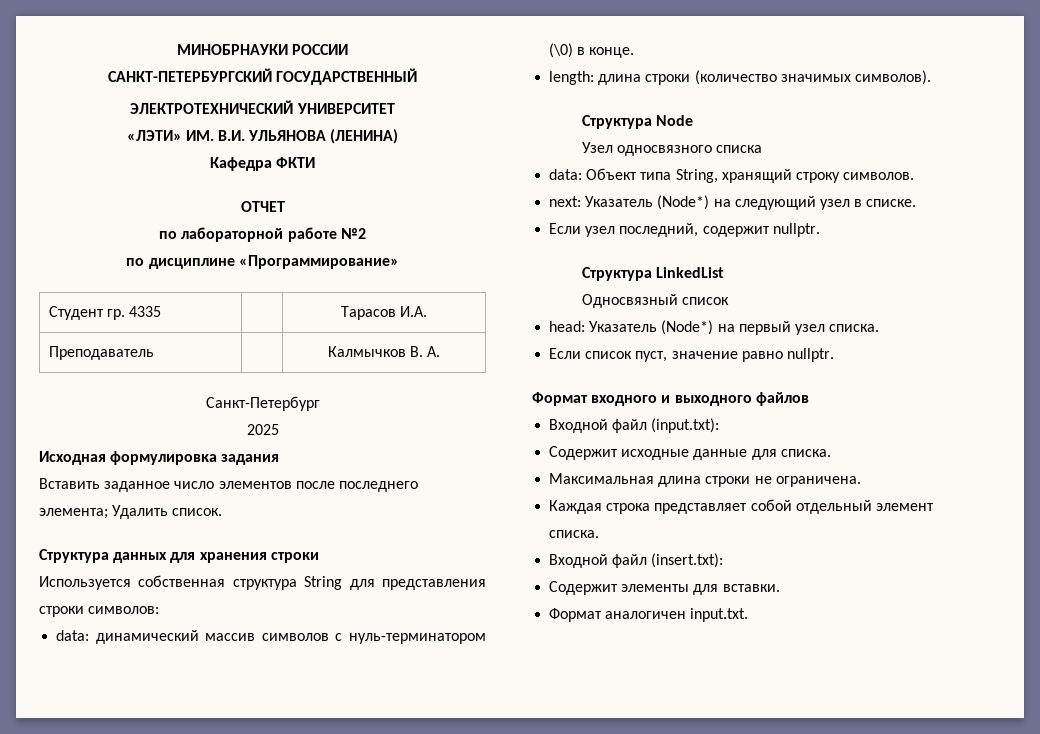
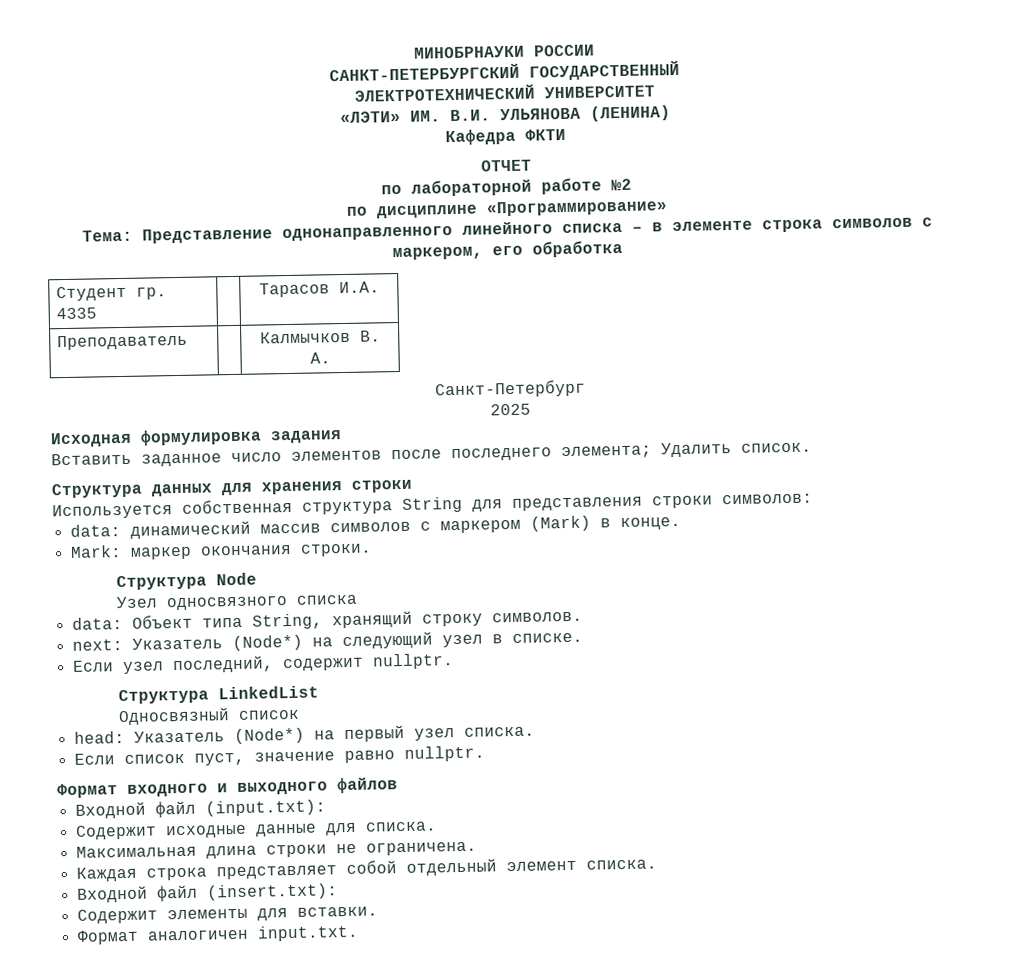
(399, 262) none -> [81,217,933,244] [391,239,623,261] // Тема: Представление однонаправленного линейного списка – в элементе строка символов с маркером, его обработка
[348,633,486,644] [549,43,574,58] нуль-терминатором (\0) -> [439,515,591,534] маркером (Mark)
[549,70,931,85] length: длина строки (количество значимых символов). -> [69,543,372,560] Mark: маркер окончания строки.

